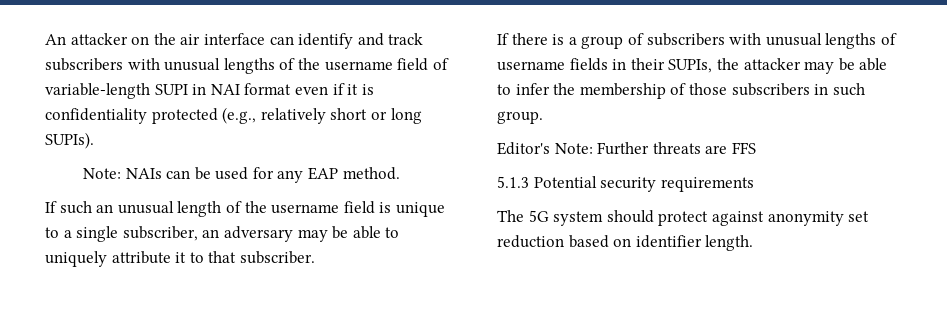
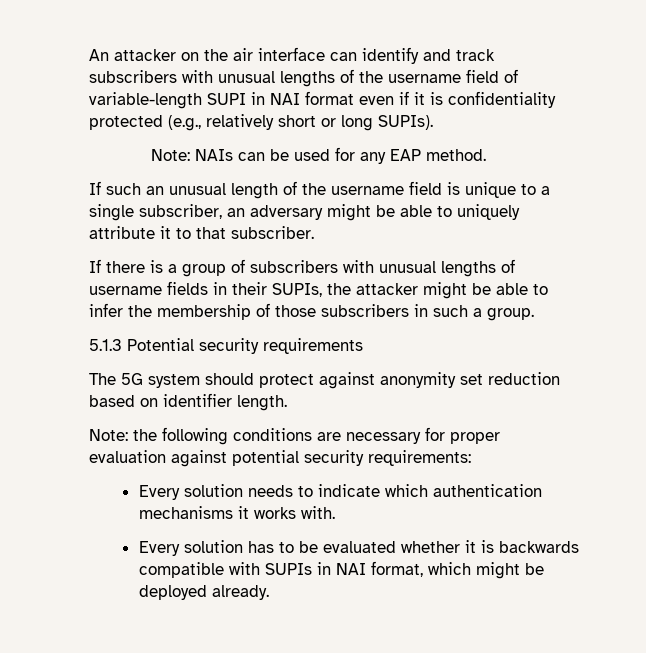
[297,229,328,242] may -> [327,204,371,221] might
[804,61,835,74] may -> [423,282,467,299] might
(865, 89) none -> [473,308,482,317] a
[497,142,756,155] // Editor's Note: Further threats are FFS -> (534, 314) none
(754, 243) none -> [89,427,500,445] [89,450,471,467] [138,484,542,500] [138,506,335,519] [138,540,579,556] [138,561,544,579] [138,585,269,600] // Note: the following conditions are necessary for proper evaluation against potential security requirements: // Every solution needs to indicate which authentication mechanisms it works with. // Every solution has to be evaluated whether it is backwards compatible with SUPIs in NAI format, which might be deployed already.

